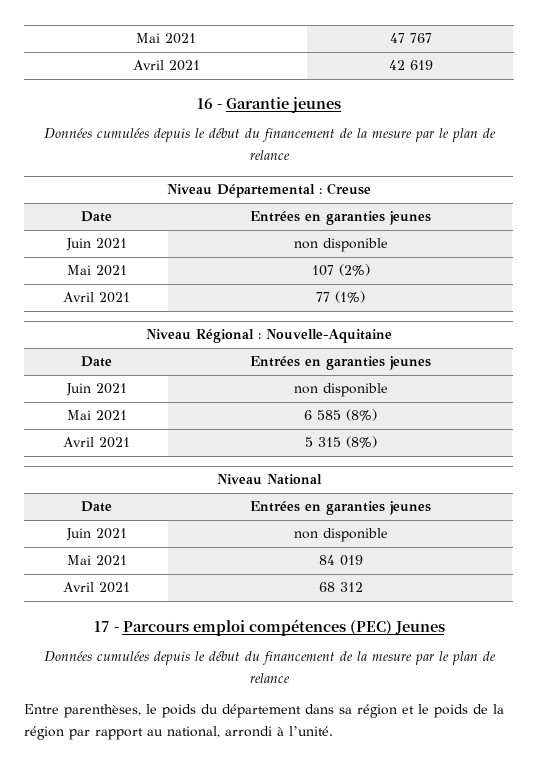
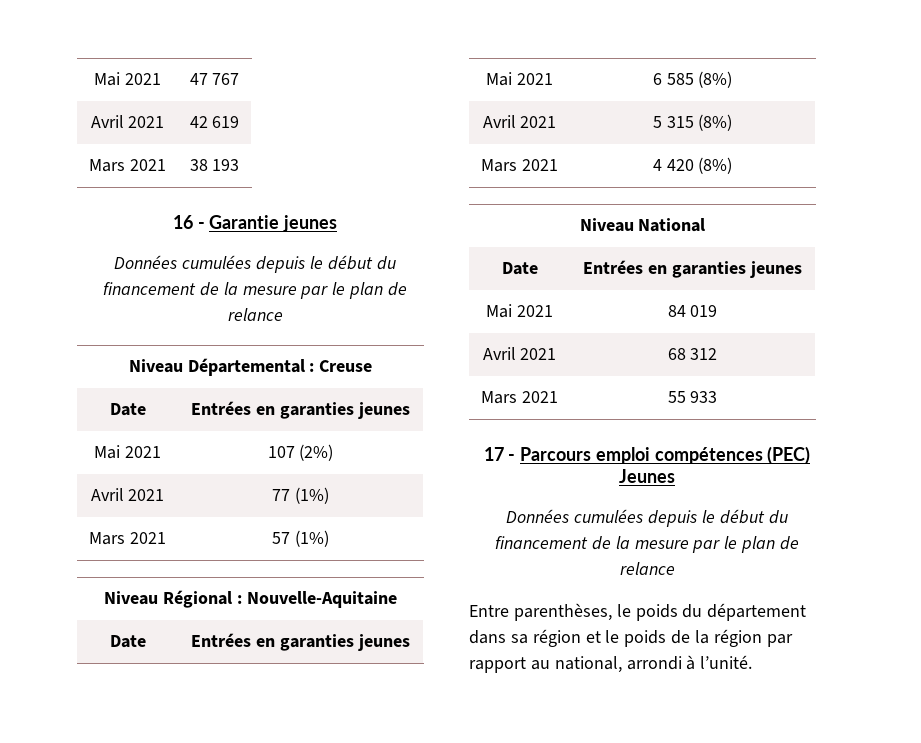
(433, 65) none -> [89,159,166,172] [189,159,240,171] // Mars 2021 | 38 193
[65,238,127,251] [293,238,388,252] // Juin 2021 | non disponible -> (410, 410) none
(365, 297) none -> [89,532,166,545] [272,530,329,547] // Mars 2021 | 57 (1%)
[65,383,127,396] [293,383,388,397] // Juin 2021 | non disponible -> (410, 642) none
(377, 442) none -> [481,159,558,172] [652,157,733,174] // Mars 2021 | 4 420 (8%)
[65,528,127,541] [293,528,388,542] // Juin 2021 | non disponible -> (802, 269) none
(363, 587) none -> [481,391,558,404] [667,391,718,403] // Mars 2021 | 55 933

